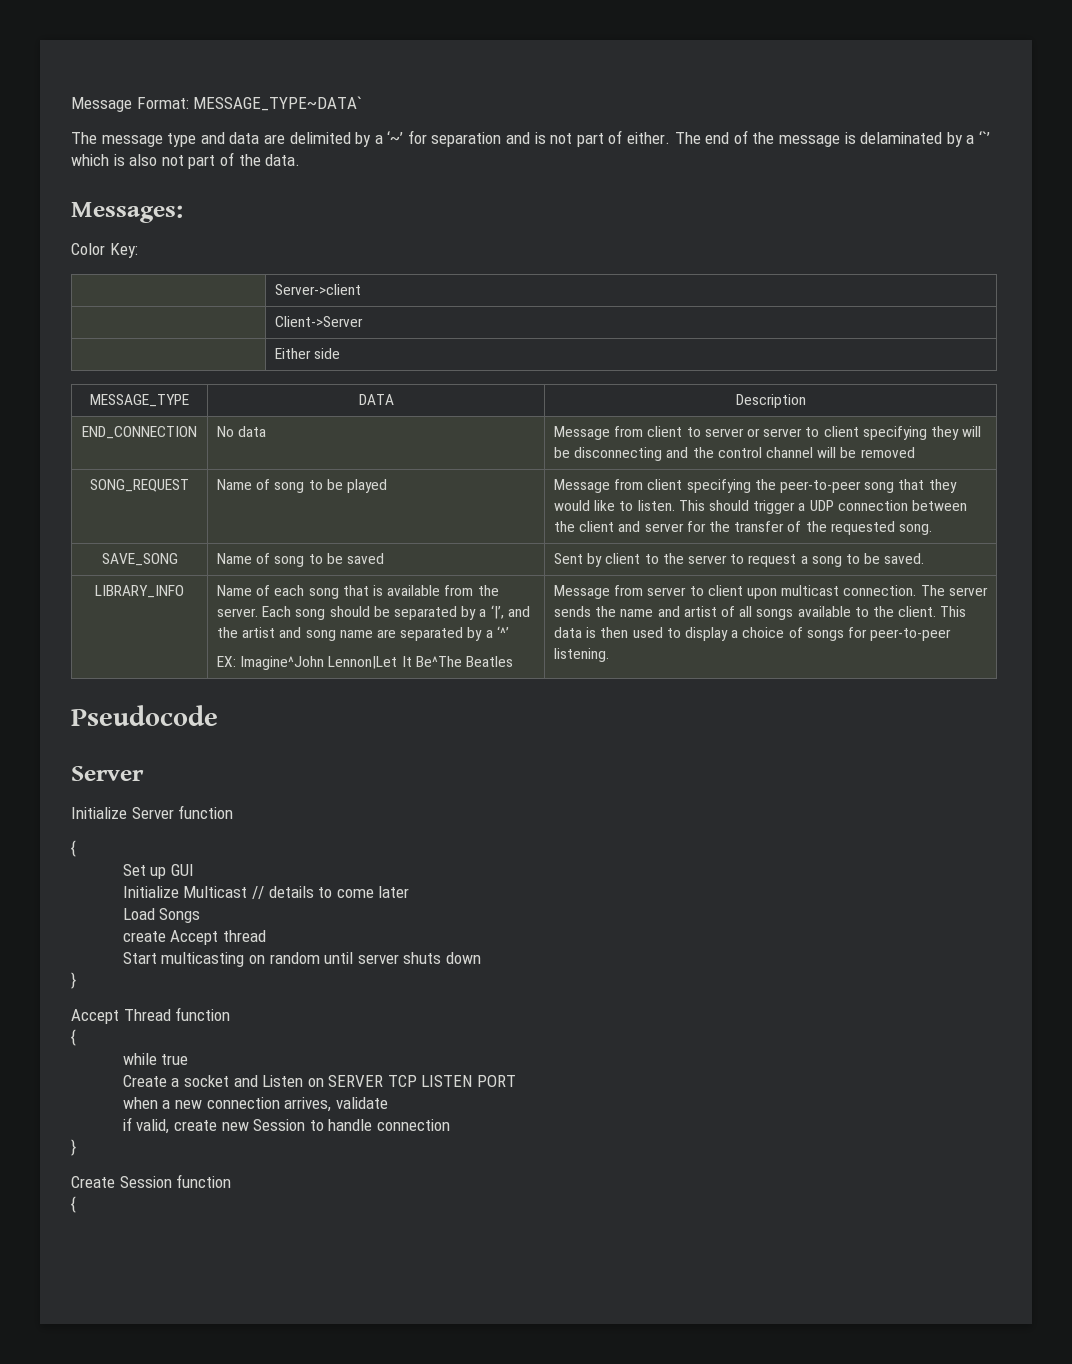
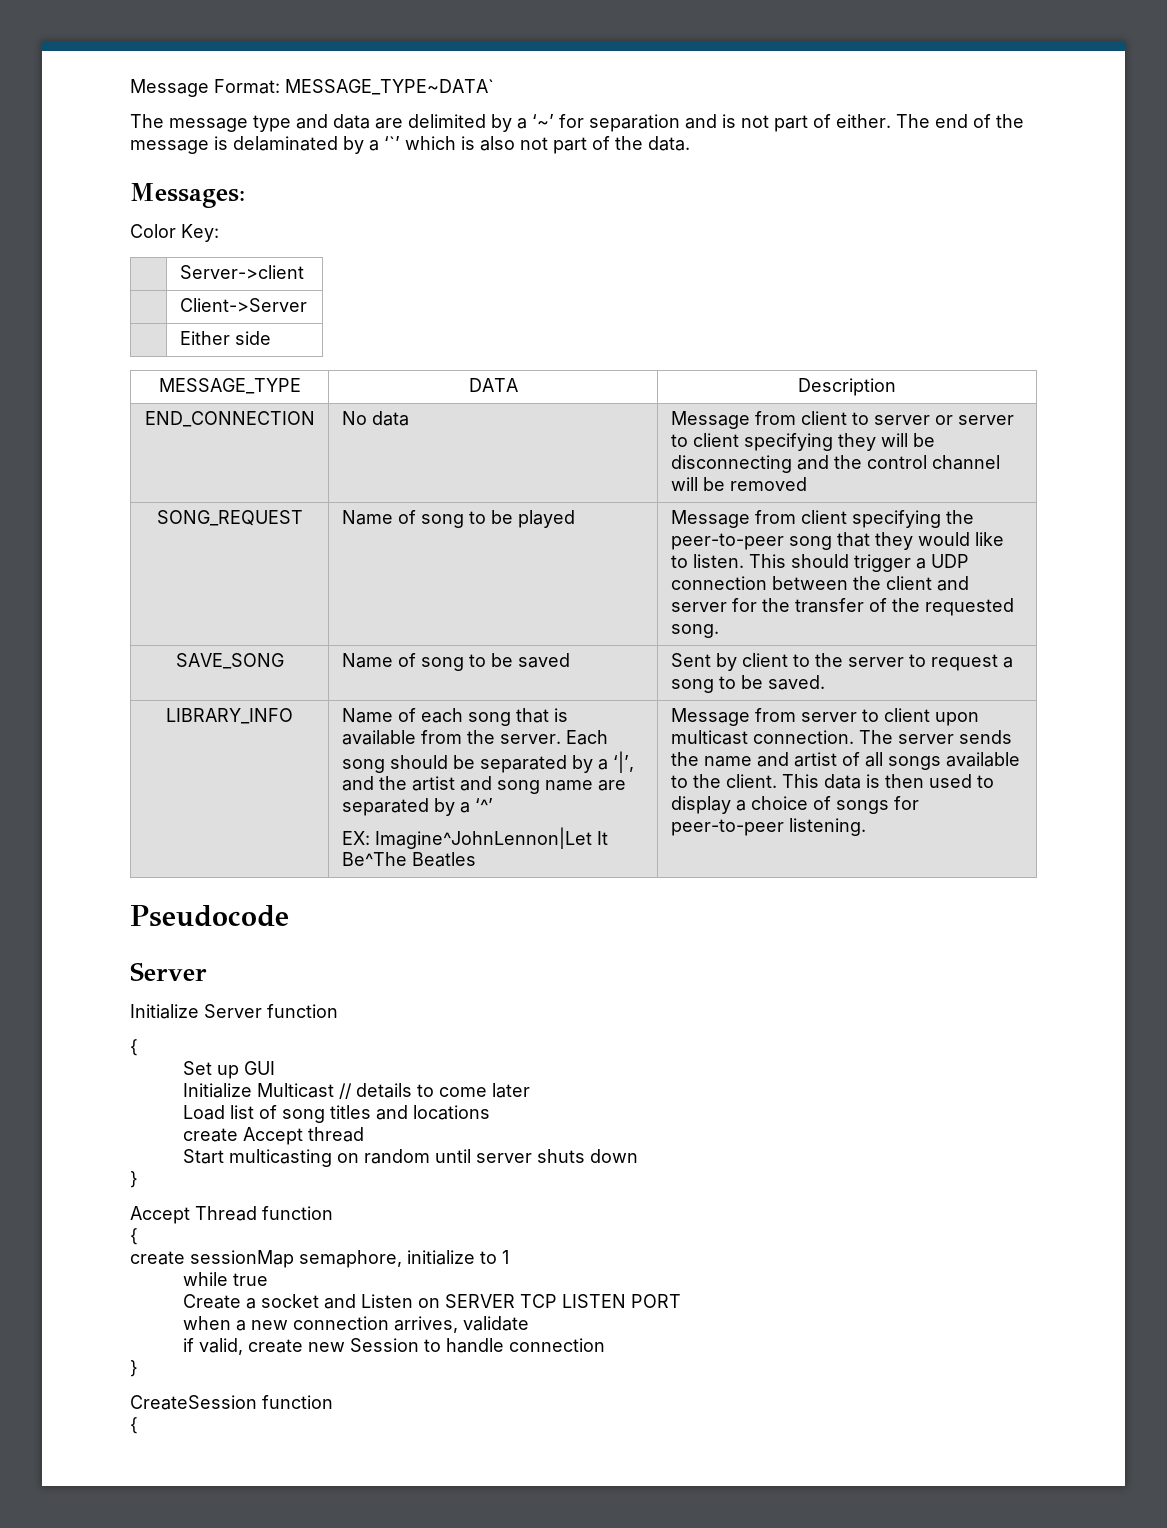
[240,656,398,670] Imagine^John Lennon|Let -> [374,827,592,849] Imagine^JohnLennon|Let
[159,908,201,923] Songs -> [230,1105,491,1123] list of song titles and locations
(76, 1037) none -> [130,1250,509,1268] // create sessionMap semaphore, initialize to 1
[71,1176,172,1188] Create Session -> [130,1395,257,1410] CreateSession

